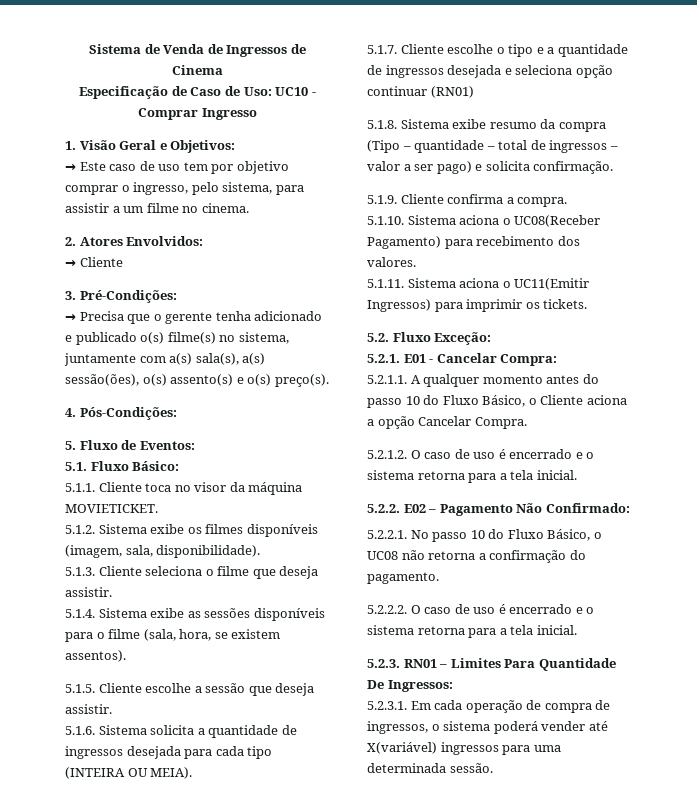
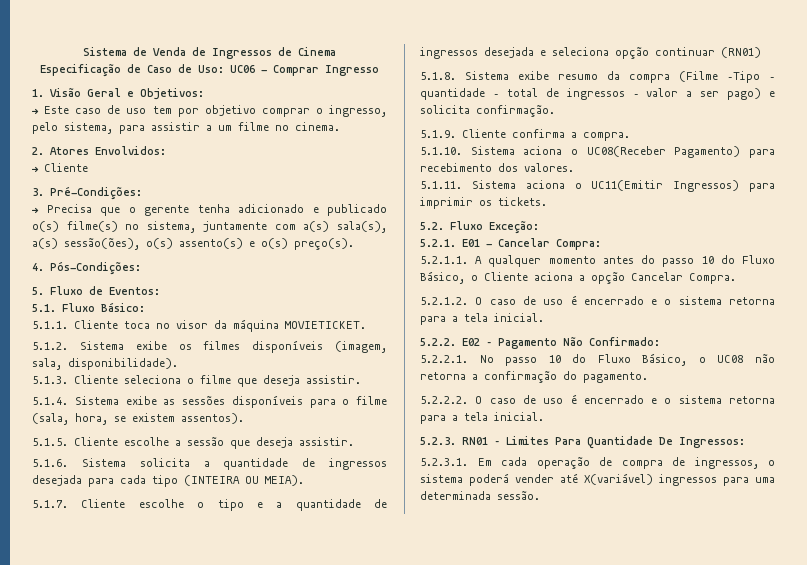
[275,87,309,96] UC10 -> [230,65,255,73] UC06
[367,140,400,153] (Tipo -> [679,71,760,83] (Filme –Tipo

